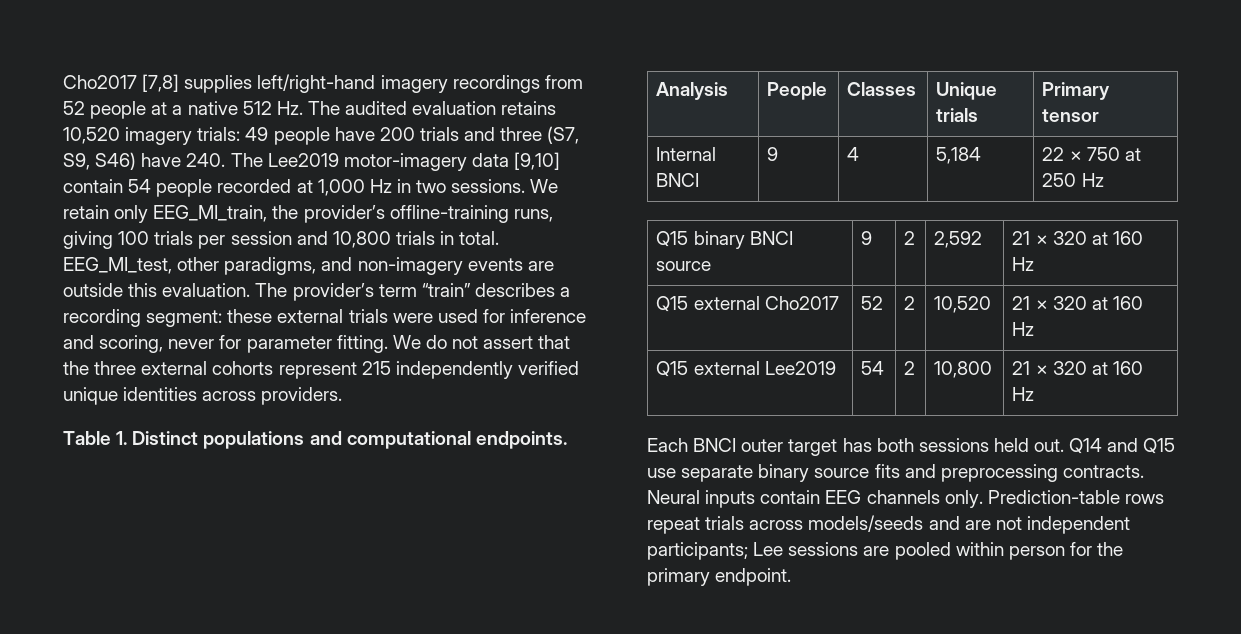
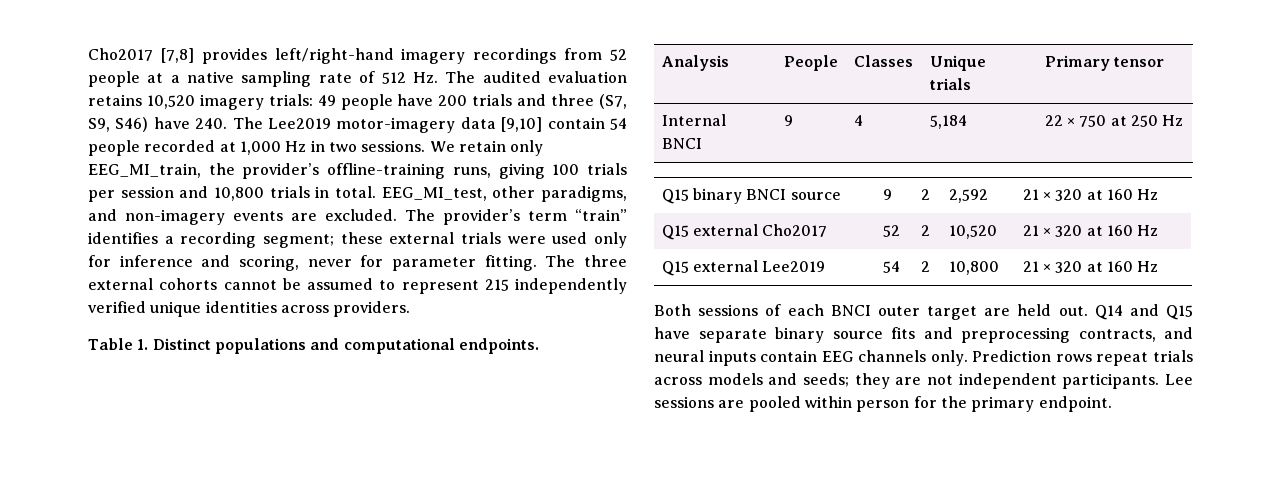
[184,75,253,93] supplies -> [201,48,267,64] provides
(238, 108) none -> [241,71,376,87] sampling rate of
[63,283,251,297] outside this evaluation. -> [325,209,397,221] excluded.
[474,283,555,297] describes -> [88,232,158,244] identifies
[146,310,223,327] segment: -> [263,234,334,248] segment;
(478, 316) none -> [594,232,627,248] only
[392,335,571,349] [63,361,274,375] We do not assert that the three external cohorts -> [545,255,627,267] [88,278,396,290] The three external cohorts cannot be assumed to
[647,438,989,456] Each BNCI outer target has both sessions -> [654,304,1011,320] Both sessions of each BNCI outer target are
[647,468,676,478] use -> [654,327,690,339] have
[1062,465,1144,478] [647,490,700,504] contracts. Neural -> [1078,327,1193,342] [654,350,704,362] contracts, and neural
[987,490,1120,504] Prediction-table -> [972,350,1052,362] Prediction
[808,515,960,532] models/seeds and -> [707,373,890,389] models and seeds; they
[647,542,748,560] participants; -> [1062,373,1160,389] participants.

